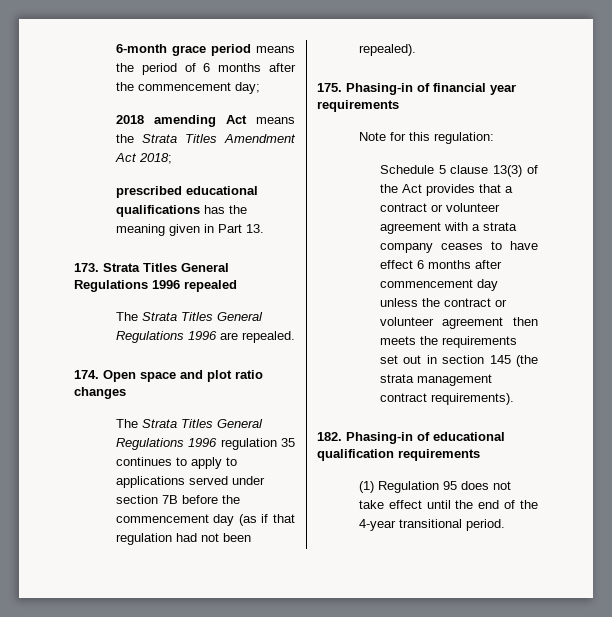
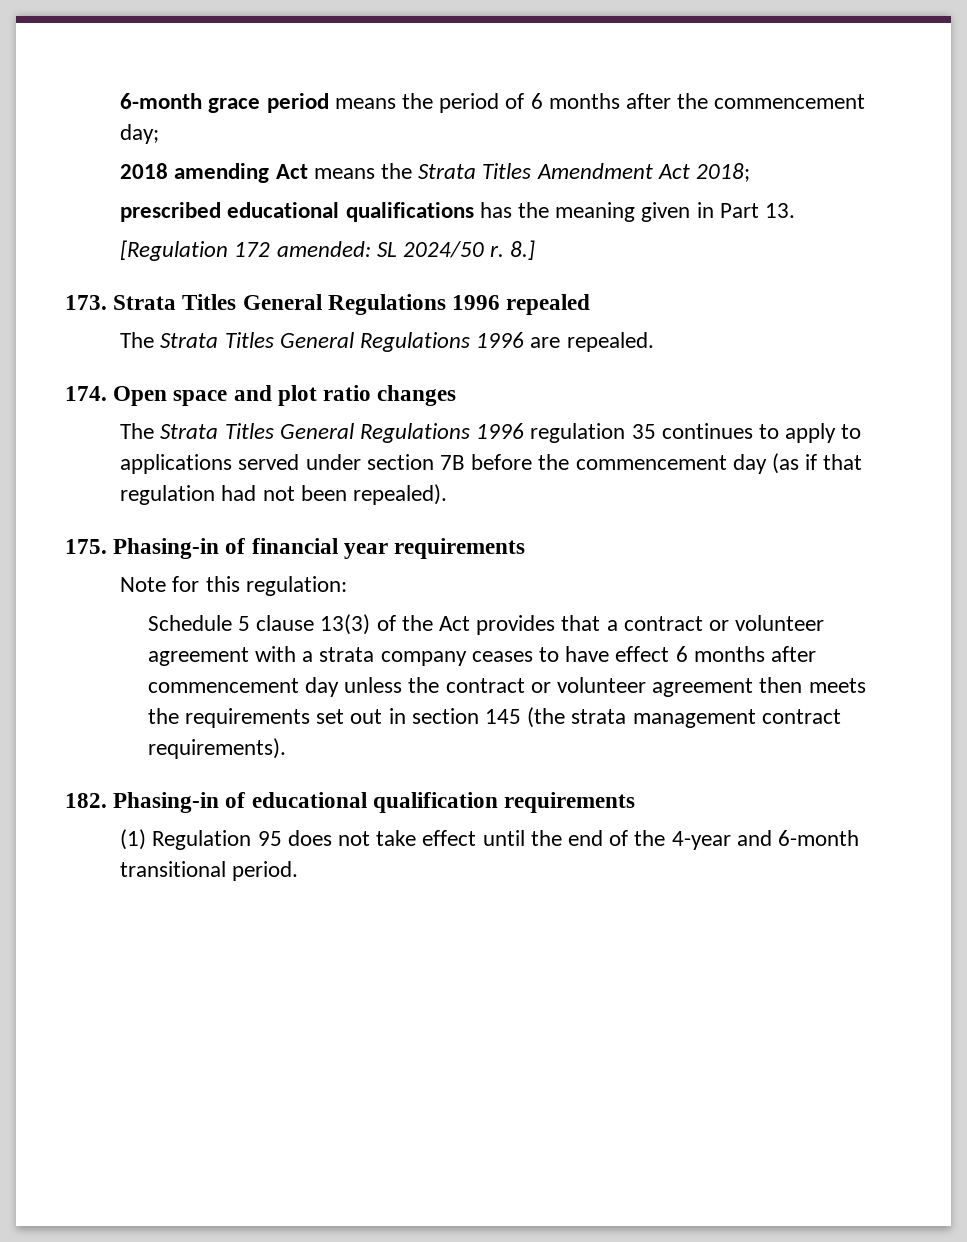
(264, 228) none -> [120,240,536,261] // [Regulation 172 amended: SL 2024/50 r. 8.]
(396, 525) none -> [736,830,860,846] and 6-month

